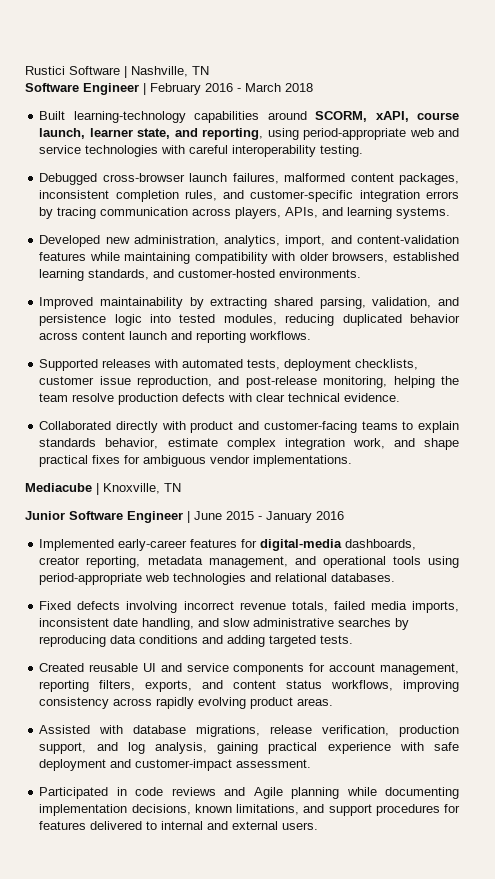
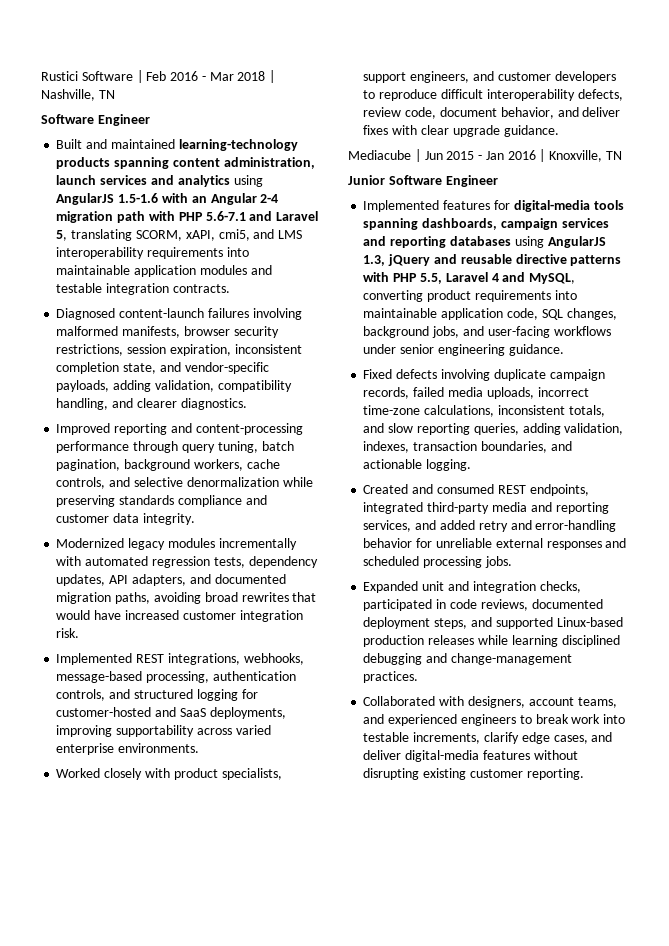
[131,66,209,77] [25,83,313,95] [39,111,459,123] [39,128,459,140] [39,145,364,157] [39,173,459,185] [39,190,459,202] [39,207,451,219] [39,235,459,247] [39,252,459,264] [39,269,362,281] [39,297,459,309] [39,314,460,326] [39,331,312,343] [39,359,419,371] [39,376,459,388] [39,393,401,405] [39,421,459,433] [39,438,460,450] [39,455,353,467] [25,483,92,492] Nashville, TN // Software Engineer | February 2016 - March 2018 // Built learning-technology capabilities around SCORM, xAPI, course launch, learner state, and reporting, using period-appropriate web and service technologies with careful interoperability testing. // Debugged cross-browser launch failures, malformed content packages, inconsistent completion rules, and customer-specific integration errors by tracing communication across players, APIs, and learning systems. // Developed new administration, analytics, import, and content-validation features while maintaining compatibility with older browsers, established learning standards, and customer-hosted environments. // Improved maintainability by extracting shared parsing, validation, and persistence logic into tested modules, reducing duplicated behavior across content launch and reporting workflows. // Supported releases with automated tests, deployment checklists, customer issue reproduction, and post-release monitoring, helping the team resolve production defects with clear technical evidence. // Collaborated directly with product and customer-facing teams to explain standards behavior, estimate complex integration work, and shape practical fixes for ambiguous vendor implementations. // Mediacube -> [146,70,276,83] [41,89,115,101] [41,114,150,126] [56,139,298,151] [56,157,315,169] [56,175,263,187] [56,193,279,205] [56,211,319,223] [56,229,303,241] [56,247,249,259] [56,265,272,277] [56,283,230,295] [56,308,302,320] [56,326,279,338] [56,344,302,356] [56,362,269,374] [56,380,292,392] [56,398,247,410] [56,423,303,435] [56,441,294,453] [56,459,280,471] [56,477,313,489] [56,495,267,507] [56,513,195,525] [56,538,297,550] [56,556,318,568] [56,574,286,586] [56,592,317,604] [56,610,303,622] [56,628,80,638] [56,653,304,665] [56,671,296,683] [56,689,258,701] [56,707,286,719] [56,725,271,737] [56,743,200,755] [56,768,282,780] [363,71,616,83] [363,89,623,101] [363,107,621,119] [363,125,559,137] [348,149,536,162] Feb 2016 - Mar 2018 | Nashville, TN // Software Engineer // Built and maintained learning-technology products spanning content administration, launch services and analytics using AngularJS 1.5-1.6 with an Angular 2-4 migration path with PHP 5.6-7.1 and Laravel 5, translating SCORM, xAPI, cmi5, and LMS interoperability requirements into maintainable application modules and testable integration contracts. // Diagnosed content-launch failures involving malformed manifests, browser security restrictions, session expiration, inconsistent completion state, and vendor-specific payloads, adding validation, compatibility handling, and clearer diagnostics. // Improved reporting and content-processing performance through query tuning, batch pagination, background workers, cache controls, and selective denormalization while preserving standards compliance and customer data integrity. // Modernized legacy modules incrementally with automated regression tests, dependency updates, API adapters, and documented migration paths, avoiding broad rewrites that would have increased customer integration risk. // Implemented REST integrations, webhooks, message-based processing, authentication controls, and structured logging for customer-hosted and SaaS deployments, improving supportability across varied enterprise environments. // Worked closely with product specialists, support engineers, and customer developers to reproduce difficult interoperability defects, review code, document behavior, and deliver fixes with clear upgrade guidance. // Mediacube | Jun 2015 - Jan 2016
[187,511,344,523] [39,539,188,551] | June 2015 - January 2016 // Implemented early-career -> [363,200,440,212] // Implemented
[345,539,417,550] [39,556,460,568] [39,573,396,585] [39,601,459,613] [39,618,410,630] [39,635,354,647] [39,663,459,675] [39,680,459,692] [39,697,334,709] [39,725,459,737] [39,742,459,754] [39,759,312,771] [39,787,459,799] [39,804,460,816] [39,821,319,830] dashboards, creator reporting, metadata management, and operational tools using period-appropriate web technologies and relational databases. // Fixed defects involving incorrect revenue totals, failed media imports, inconsistent date handling, and slow administrative searches by reproducing data conditions and adding targeted tests. // Created reusable UI and service components for account management, reporting filters, exports, and content status workflows, improving consistency across rapidly evolving product areas. // Assisted with database migrations, release verification, production support, and log analysis, gaining practical experience with safe deployment and customer-impact assessment. // Participated in code reviews and Agile planning while documenting implementation decisions, known limitations, and support procedures for features delivered to internal and external users. -> [593,200,624,210] [363,218,609,230] [363,236,606,248] [363,254,622,266] [363,272,576,284] [363,290,577,302] [363,308,617,320] [363,326,611,338] [363,344,564,356] [363,369,605,381] [363,387,589,399] [363,405,605,417] [363,423,624,435] [363,441,572,453] [363,459,472,471] [363,484,589,496] [363,502,609,514] [363,520,617,532] [363,538,627,550] [363,556,512,568] [363,581,581,593] [363,599,603,611] [363,617,623,629] [363,635,620,647] [363,653,572,665] [363,671,419,683] [363,696,617,708] [363,714,626,726] [363,732,613,744] [363,750,578,762] [363,768,584,780] tools spanning dashboards, campaign services and reporting databases using AngularJS 1.3, jQuery and reusable directive patterns with PHP 5.5, Laravel 4 and MySQL, converting product requirements into maintainable application code, SQL changes, background jobs, and user-facing workflows under senior engineering guidance. // Fixed defects involving duplicate campaign records, failed media uploads, incorrect time-zone calculations, inconsistent totals, and slow reporting queries, adding validation, indexes, transaction boundaries, and actionable logging. // Created and consumed REST endpoints, integrated third-party media and reporting services, and added retry and error-handling behavior for unreliable external responses and scheduled processing jobs. // Expanded unit and integration checks, participated in code reviews, documented deployment steps, and supported Linux-based production releases while learning disciplined debugging and change-management practices. // Collaborated with designers, account teams, and experienced engineers to break work into testable increments, clarify edge cases, and deliver digital-media features without disrupting existing customer reporting.

